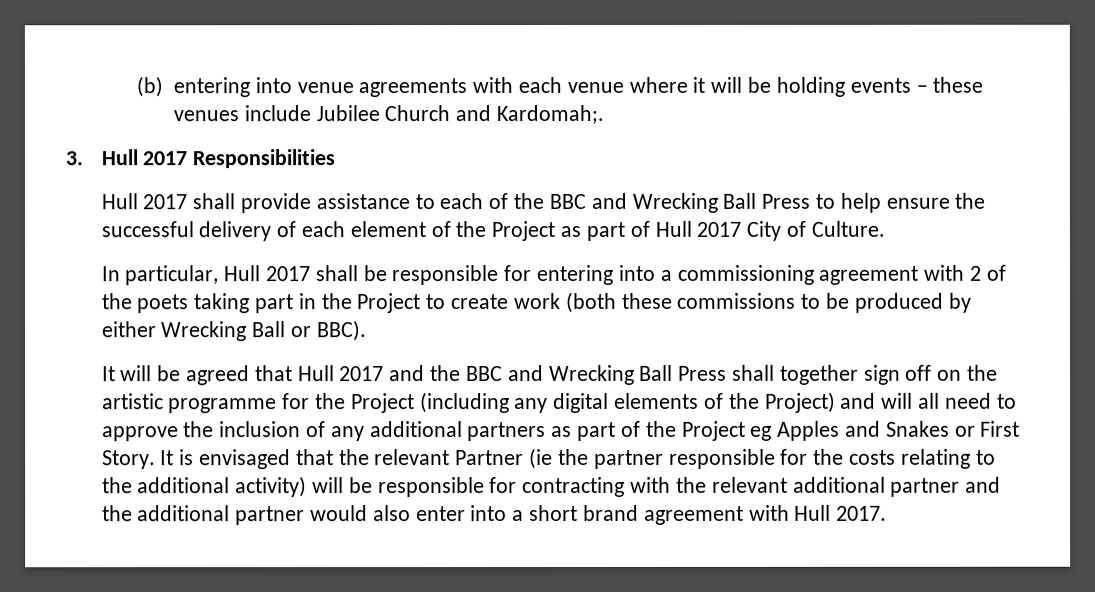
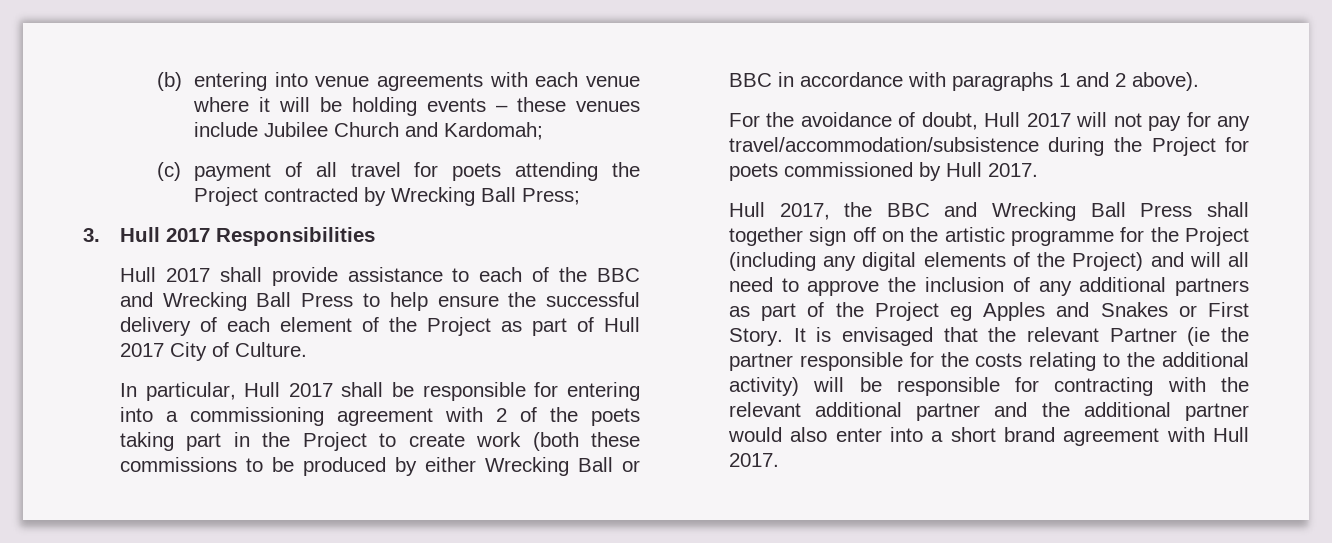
[496,104,605,125] Kardomah;. -> [443,122,543,140] [156,162,640,181] [193,187,580,206] Kardomah; // (c) payment of all travel for poets attending the Project contracted by Wrecking Ball Press;
[316,320,367,342] [101,365,426,386] BBC). // It will be agreed that Hull 2017 and -> [728,72,1199,91] [728,112,1250,131] [728,137,1249,156] [728,162,1038,181] [728,202,830,220] BBC in accordance with paragraphs 1 and 2 above). // For the avoidance of doubt, Hull 2017 will not pay for any travel/accommodation/subsistence during the Project for poets commissioned by Hull 2017. // Hull 2017,

